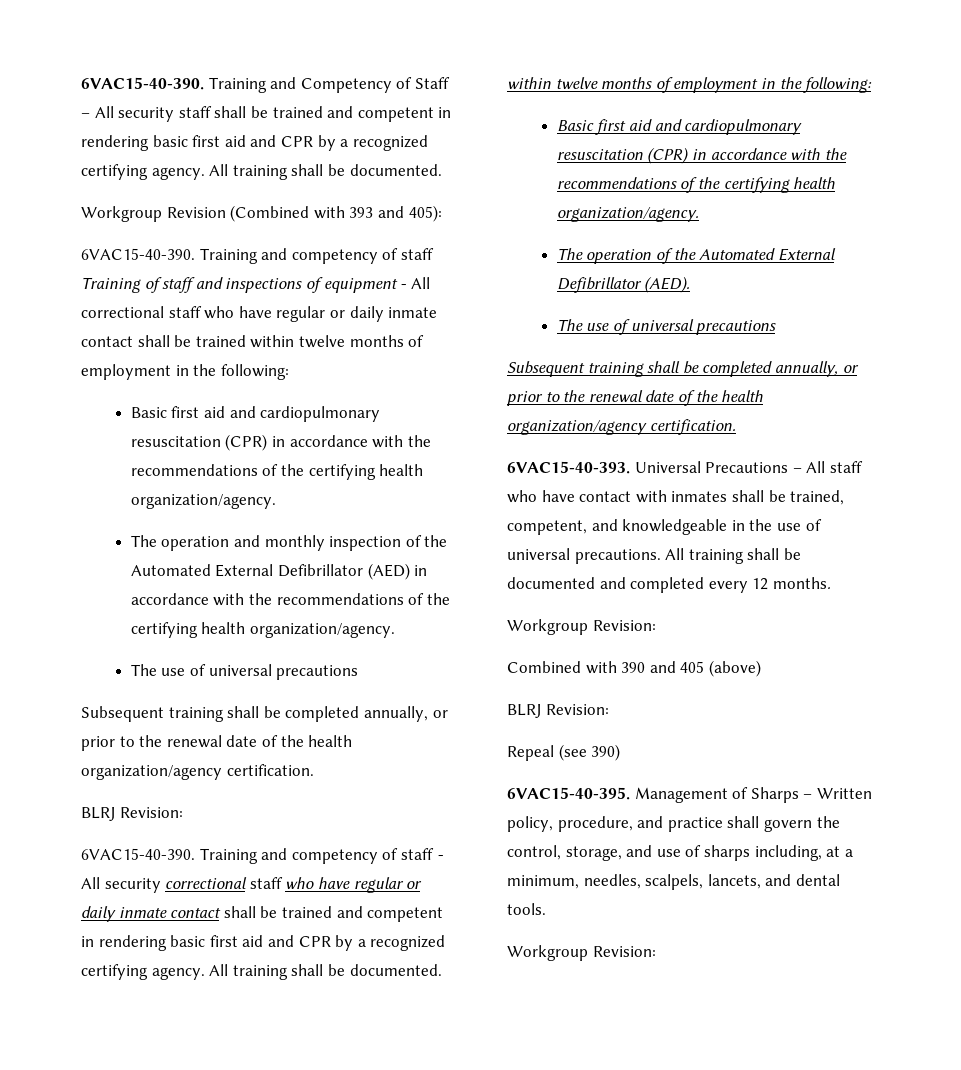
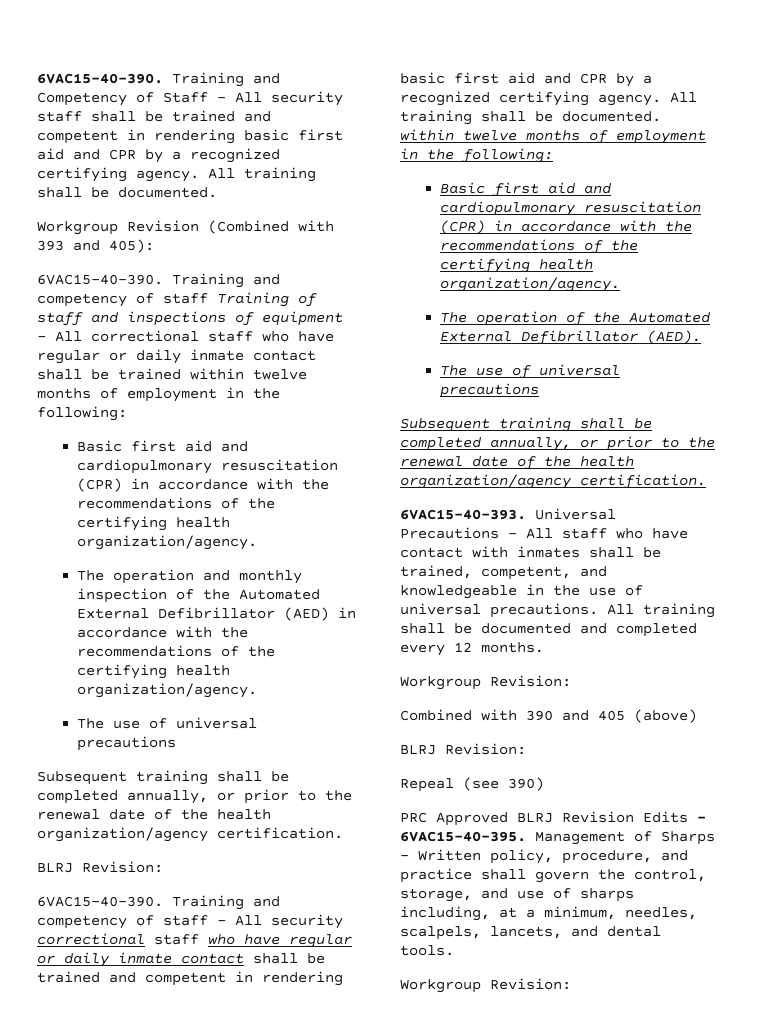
(621, 752) none -> [400,811,706,826] PRC Approved BLRJ Revision Edits -

